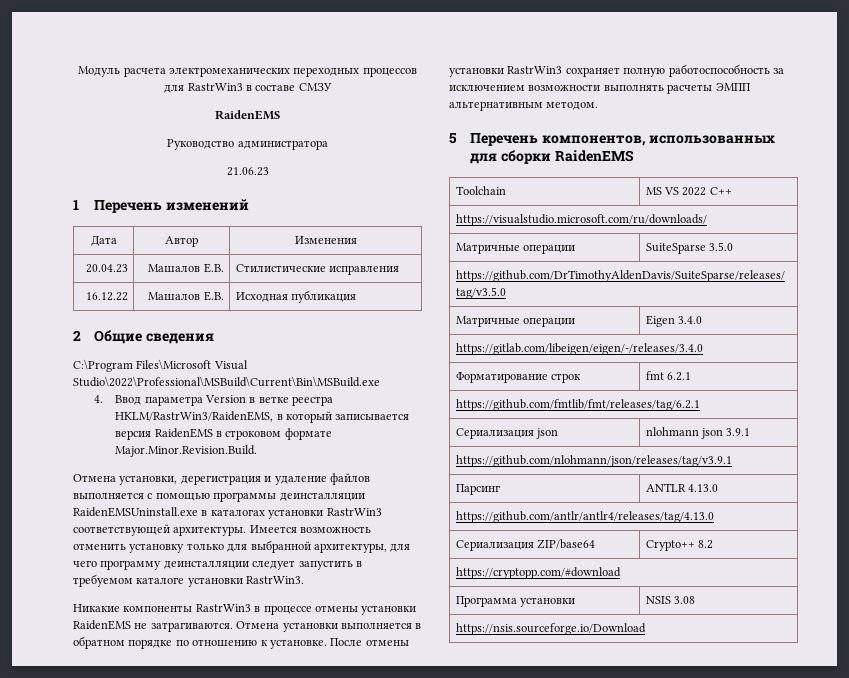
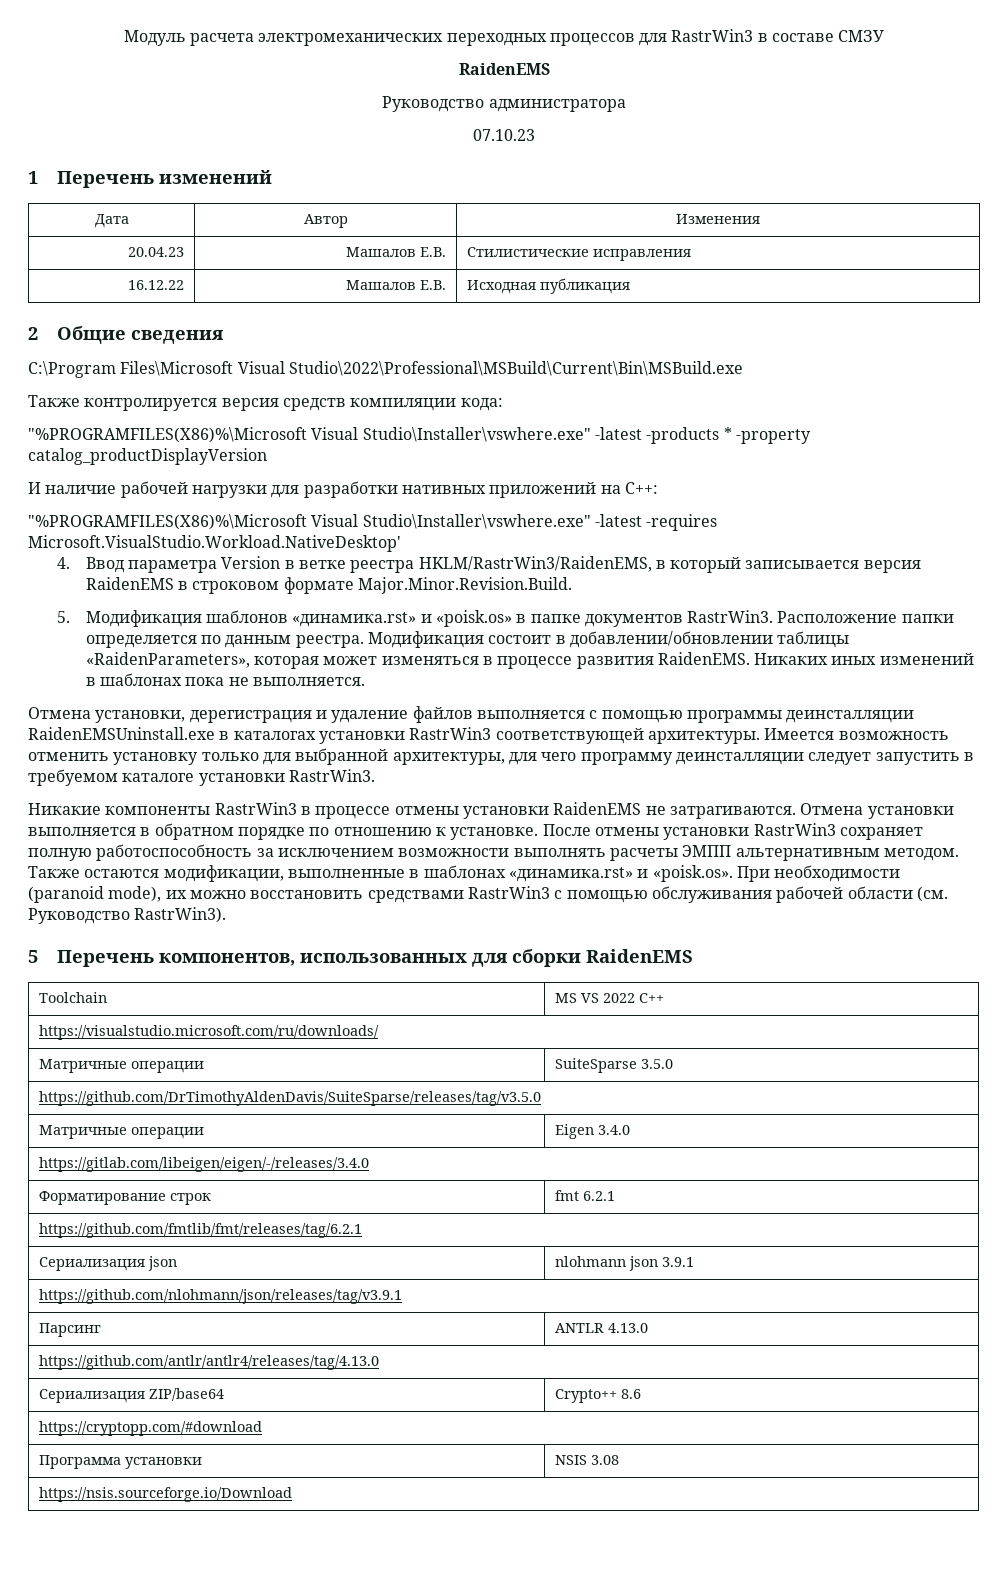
[226,167,269,176] 21.06.23 -> [473,129,535,141] 07.10.23
(380, 381) none -> [28,395,503,411] [28,427,811,444] [28,448,267,465] [28,481,658,498] [28,514,718,531] [28,535,401,552] // Также контролируется версия средств компиляции кода: // "%PROGRAMFILES(X86)%\Microsoft Visual Studio\Installer\vswhere.exe" -latest -products * -property catalog_productDisplayVersion // И наличие рабочей нагрузки для разработки нативных приложений на C++: // "%PROGRAMFILES(X86)%\Microsoft Visual Studio\Installer\vswhere.exe" -latest -requires Microsoft.VisualStudio.Workload.NativeDesktop'
(258, 451) none -> [56,610,954,627] [85,631,850,648] [85,652,974,669] [85,673,365,686] // 5. Модификация шаблонов «динамика.rst» и «poisk.os» в папке документов RastrWin3. Расположение папки определяется по данным реестра. Модификация состоит в добавлении/обновлении таблицы «RaidenParameters», которая может изменяться в процессе развития RaidenEMS. Никаких иных изменений в шаблонах пока не выполняется.
(599, 105) none -> [28,865,901,882] [28,886,948,903] [28,907,227,924] Также остаются модификации, выполненные в шаблонах «динамика.rst» и «poisk.os». При необходимости (paranoid mode), их можно восстановить средствами RastrWin3 с помощью обслуживания рабочей области (см. Руководство RastrWin3).
[697,540,713,549] 8.2 -> [621,1389,642,1399] 8.6

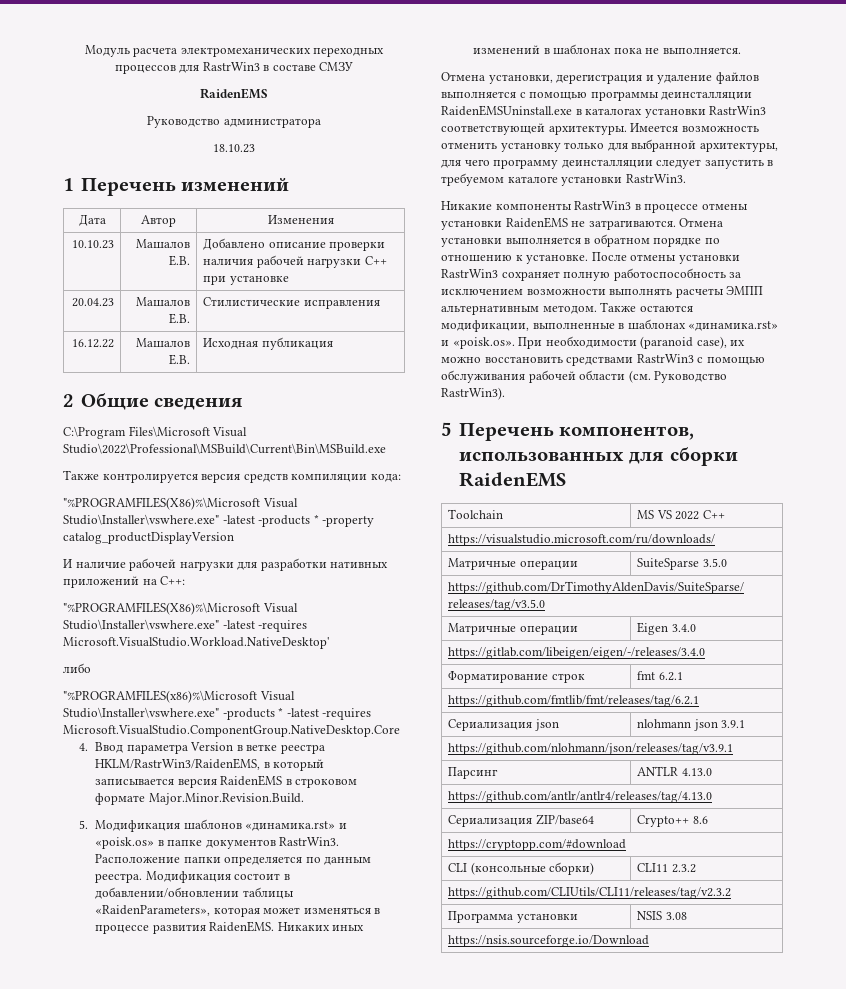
[473,129,535,141] 07.10.23 -> [213,144,255,153] 18.10.23
(760, 219) none -> [71,240,114,249] [135,239,190,249] [168,255,190,266] [203,238,386,251] [203,255,387,268] [203,275,289,285] // 10.10.23 | Машалов Е.В. | Добавлено описание проверки наличия рабочей нагрузки C++ при установке
(401, 543) none -> [63,663,91,673] [63,690,295,703] [63,707,372,720] [63,725,400,737] // либо // "%PROGRAMFILES(x86)%\Microsoft Visual Studio\Installer\vswhere.exe" -products * -latest -requires Microsoft.VisualStudio.ComponentGroup.NativeDesktop.Core
[108,886,162,902] mode), -> [696,336,727,349] case),
(263, 1428) none -> [448,862,595,875] [637,863,696,873] [448,887,732,899] // CLI (консольные сборки) | CLI11 2.3.2 // https://github.com/CLIUtils/CLI11/releases/tag/v2.3.2

